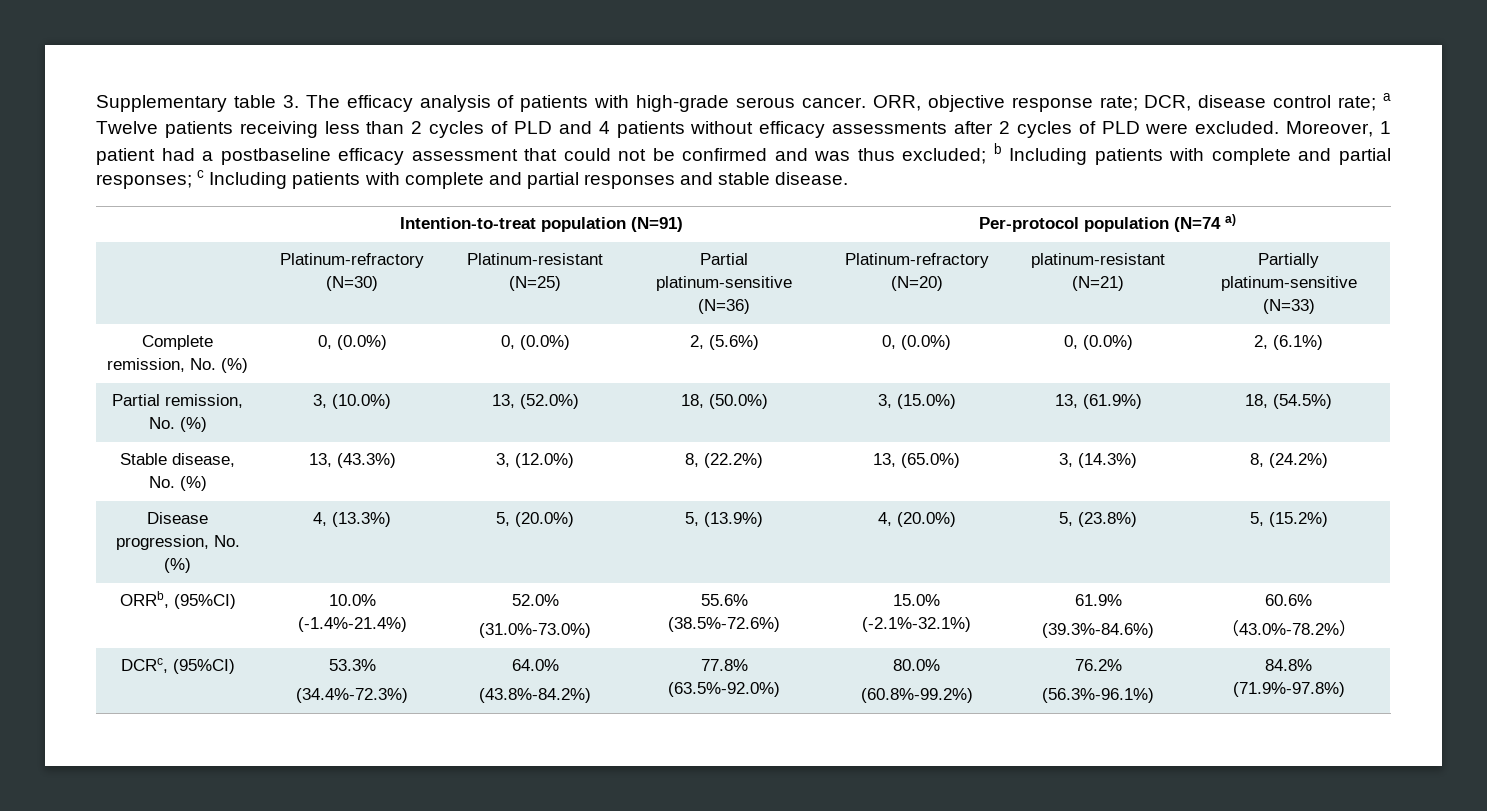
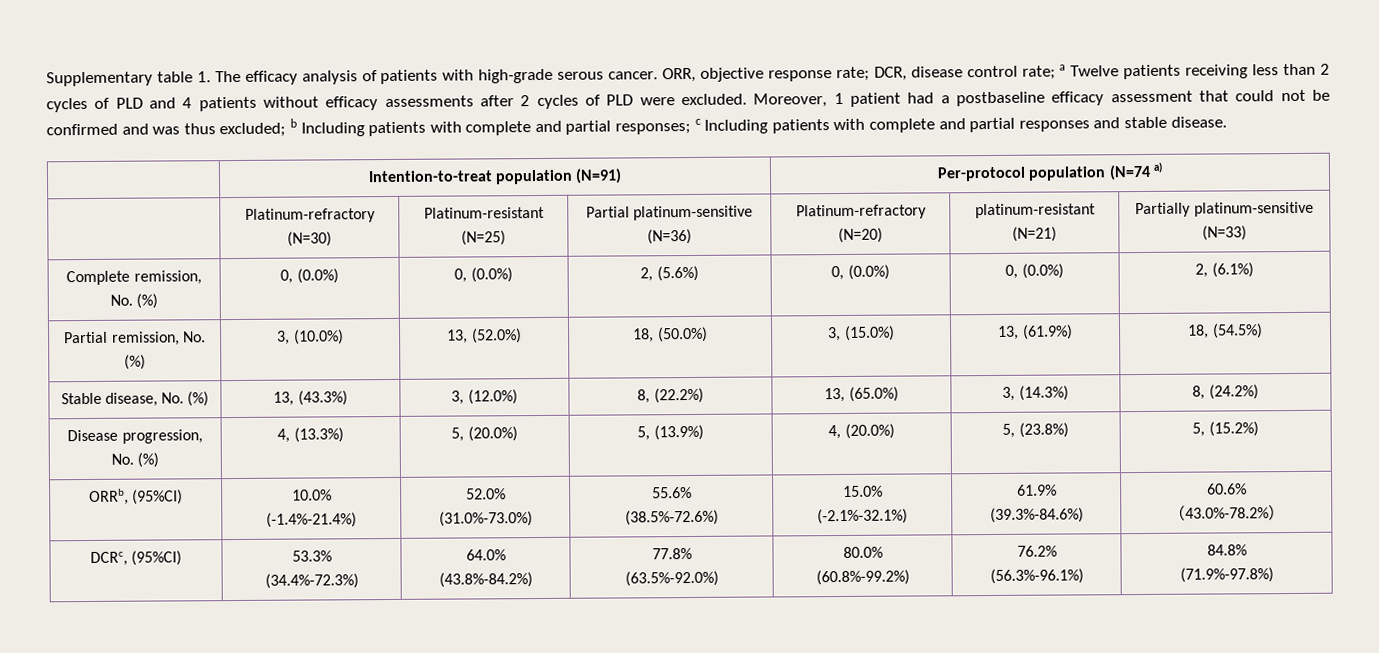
[282,95,299,108] 3. -> [196,71,211,83] 1.

